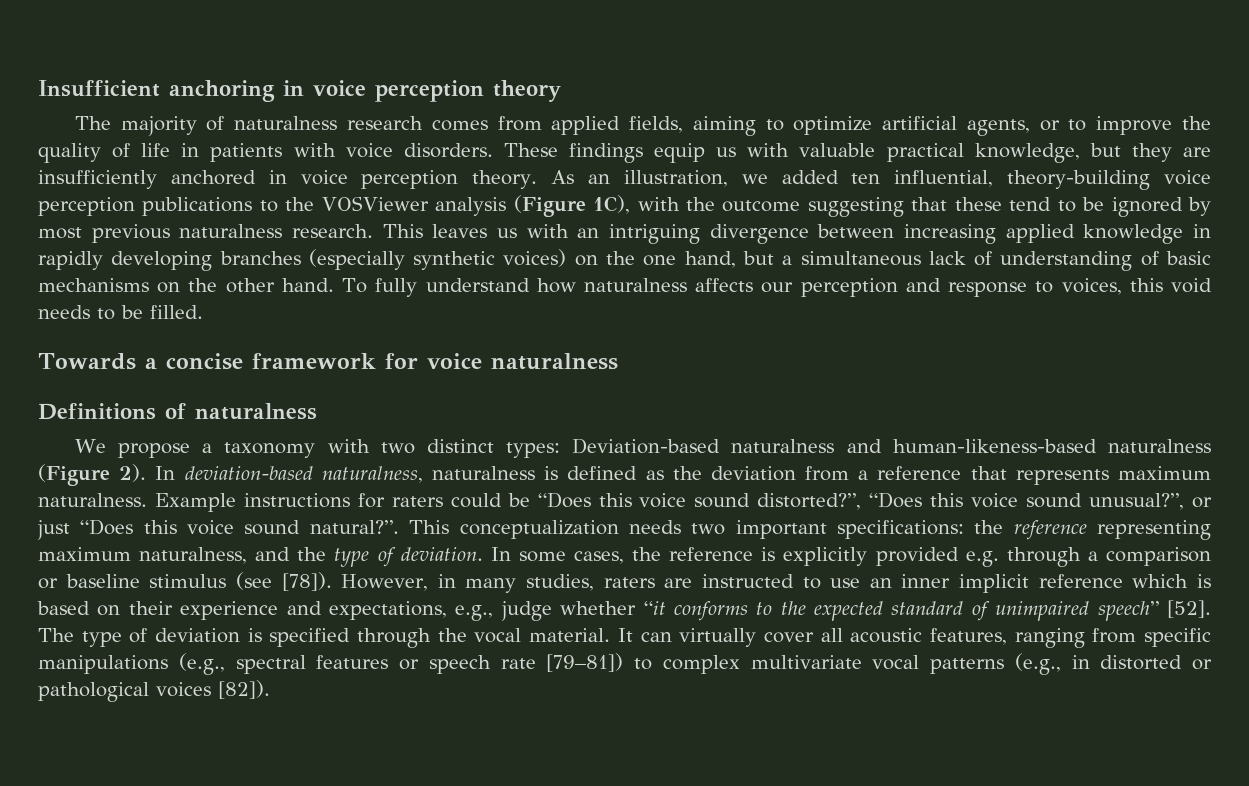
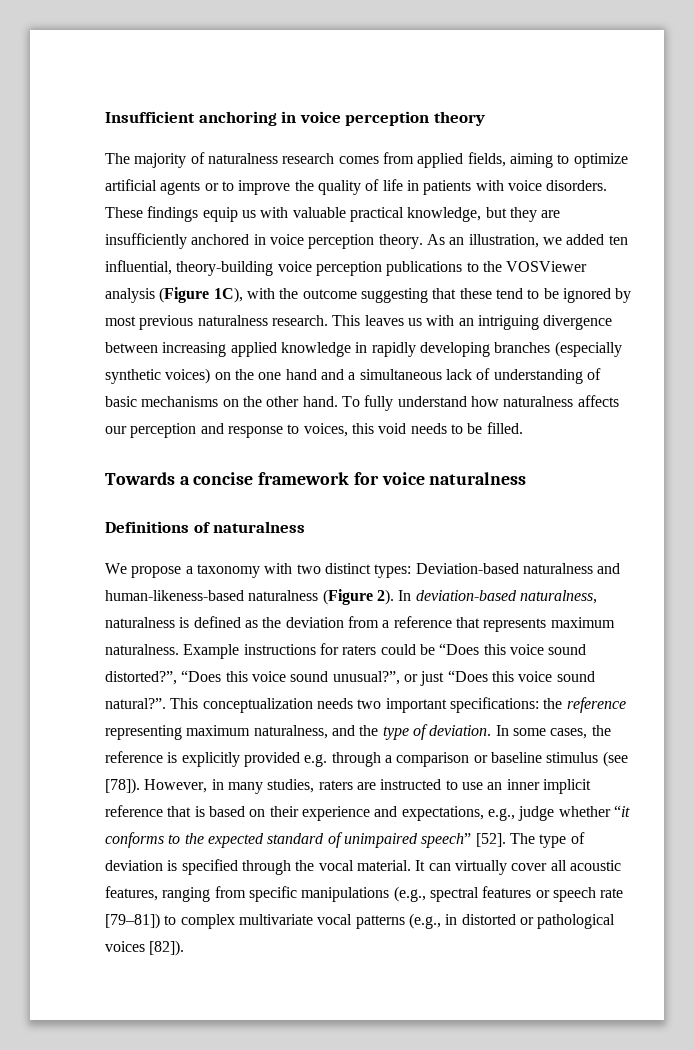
[966,119,1030,136] agents, -> [160,181,201,195] agents
[684,251,774,268] hand, but -> [285,369,344,380] hand and
[1132,574,1189,588] which -> [167,806,192,817] that

